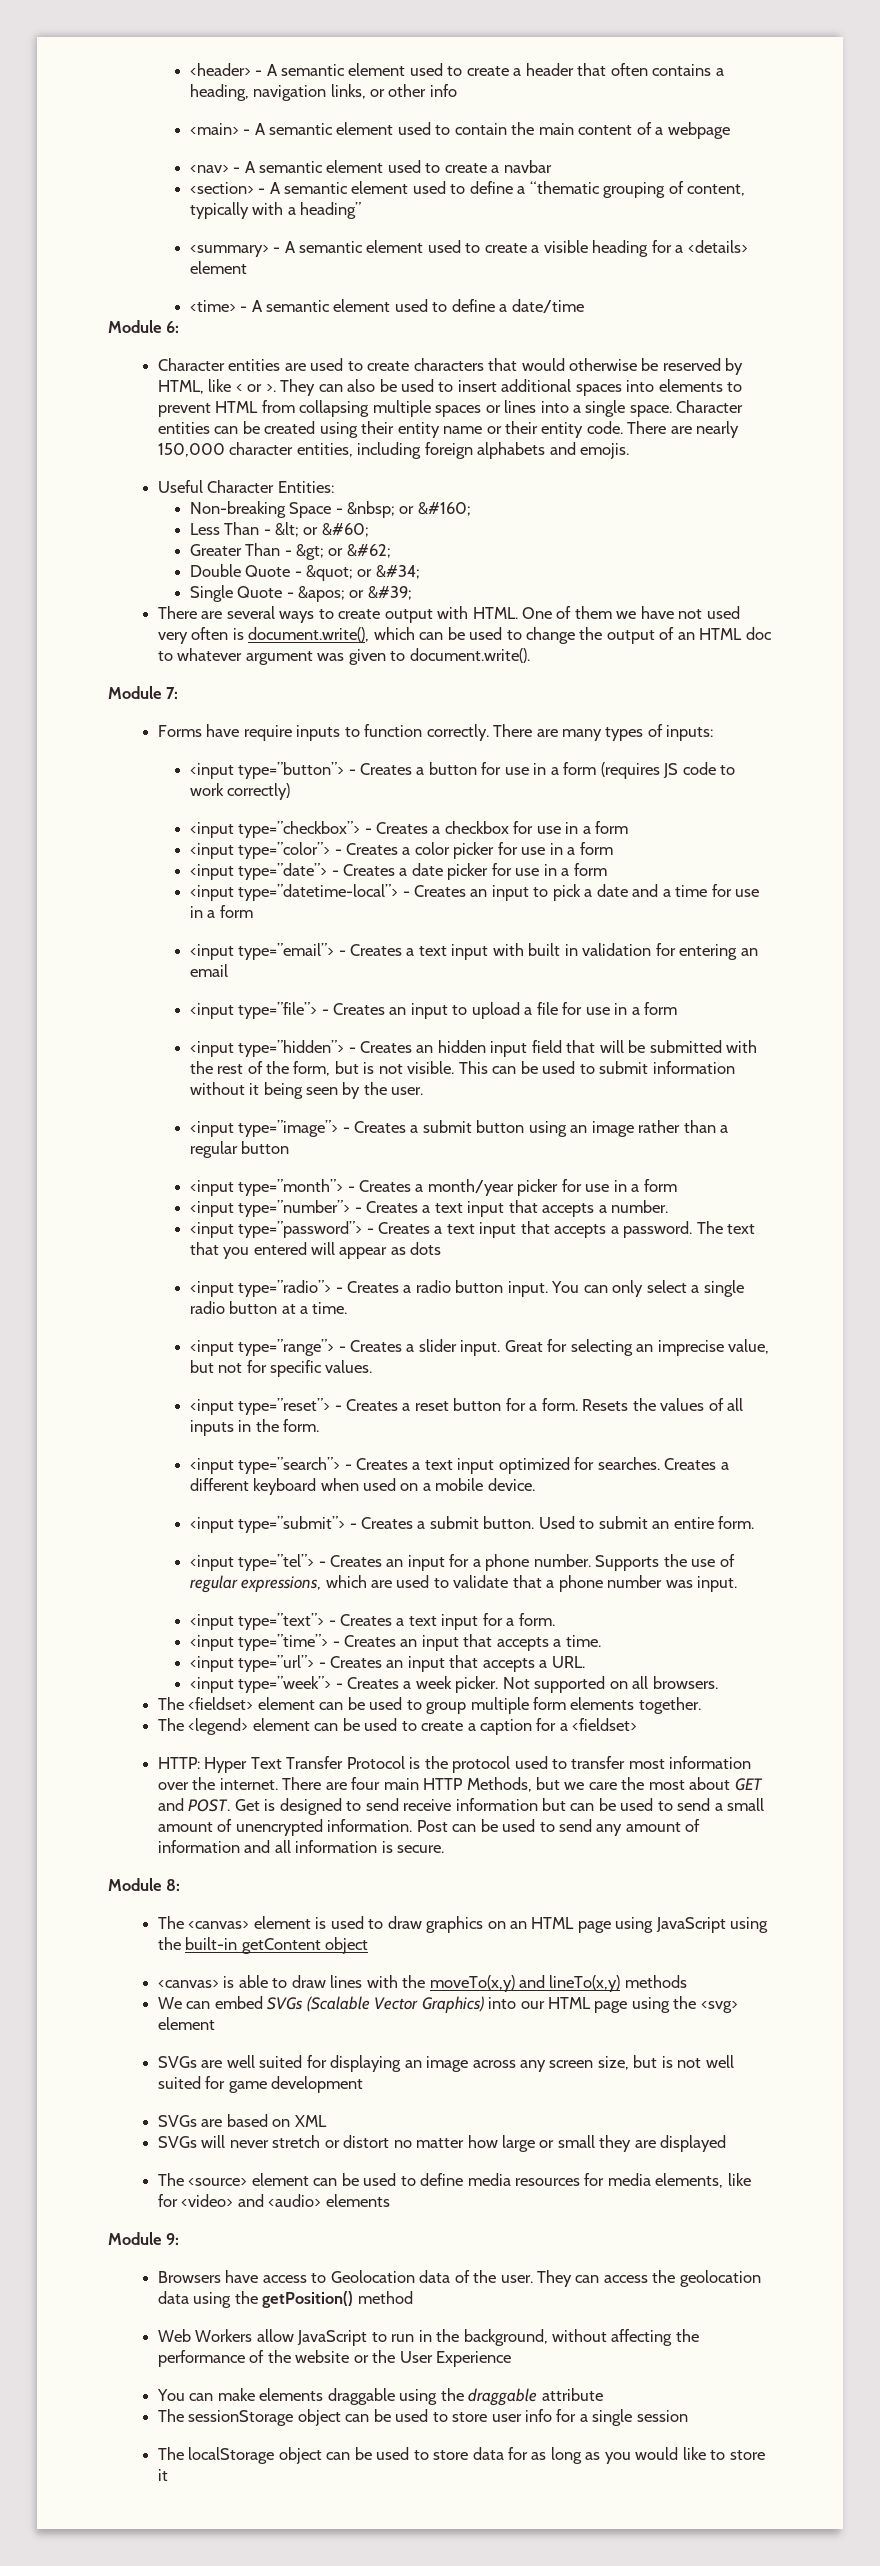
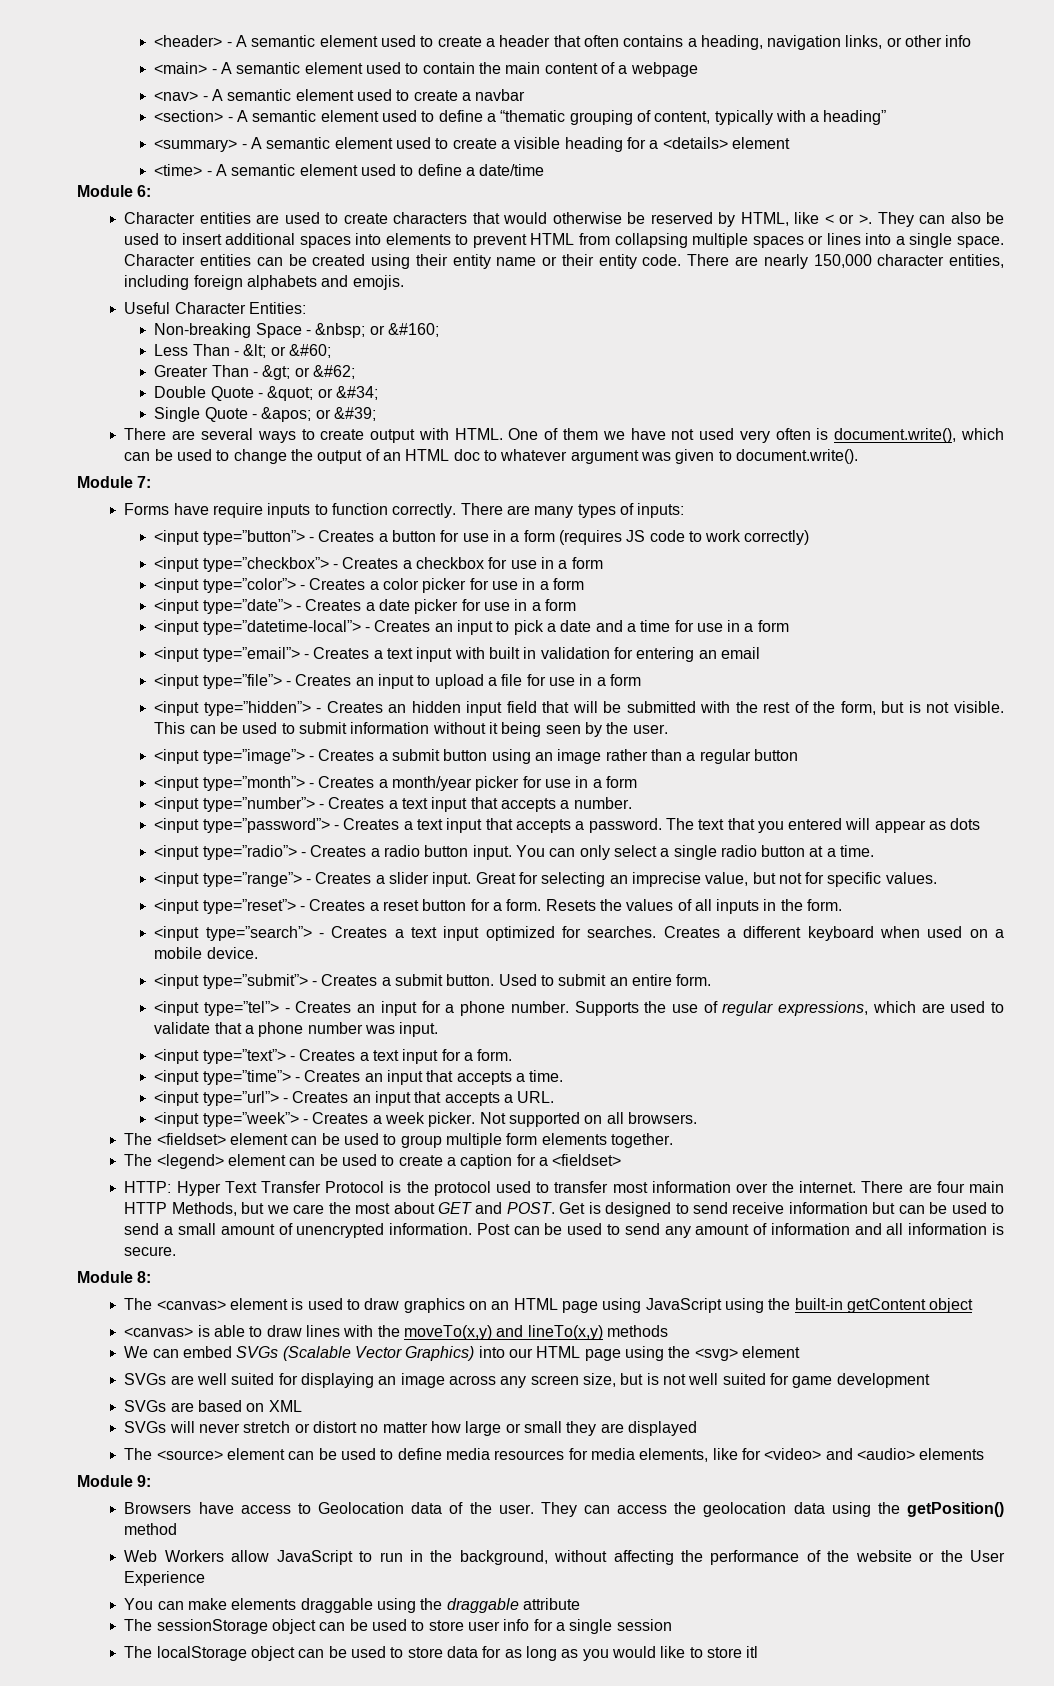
[157,2469,168,2481] it -> [746,1646,759,1658] itl

